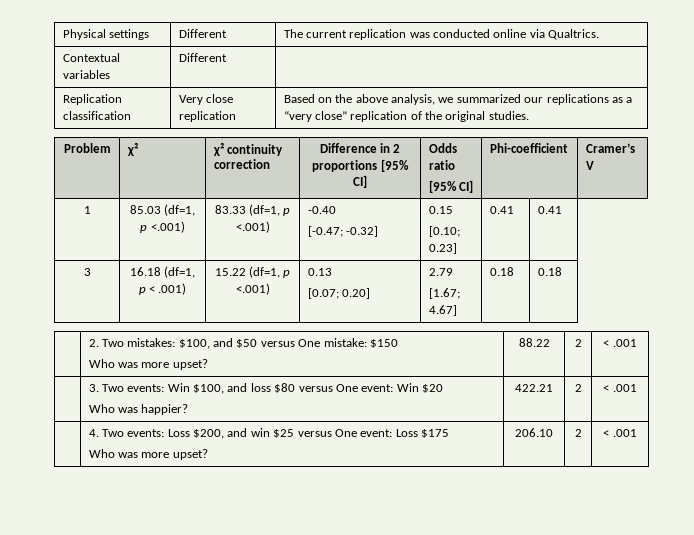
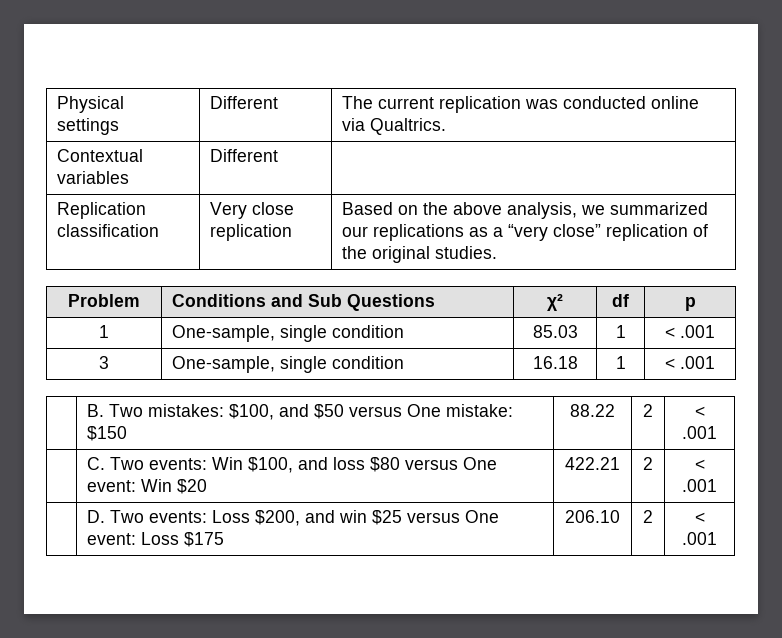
[126,142,138,156] [212,142,283,156] [213,159,270,169] [319,143,401,153] [312,159,409,172] [353,175,367,188] [428,143,457,153] [428,160,455,170] [428,180,474,193] [489,143,568,153] [585,143,635,153] [585,161,594,170] [83,206,91,214] [129,204,196,216] [140,221,185,233] [214,204,291,216] [235,221,270,233] [307,206,336,214] [307,226,378,237] [428,206,453,214] [428,226,460,237] [428,243,457,254] [489,206,514,214] [537,206,562,214] [83,268,91,276] [129,266,196,278] [138,283,187,295] [214,266,291,278] [235,283,270,295] [307,268,332,276] [307,288,370,299] [428,268,453,276] [428,288,460,299] [428,305,457,316] [489,267,514,276] [537,267,562,276] [88,339,99,347] χ² | χ² continuity correction | Difference in 2 proportions [95% CI] | Odds ratio // [95% CI] | Phi-coefficient | Cramer’s V // 1 | 85.03 (df=1, p <.001) | 83.33 (df=1, p <.001) | -0.40 // [-0.47; -0.32] | 0.15 // [0.10; 0.23] | 0.41 | 0.41 // 3 | 16.18 (df=1, p < .001) | 15.22 (df=1, p <.001) | 0.13 // [0.07; 0.20] | 2.79 // [1.67; 4.67] | 0.18 | 0.18 // | 2. -> [171,294,435,311] [547,294,563,311] [612,294,629,307] [684,297,696,311] [99,325,109,338] [171,325,404,342] [532,325,578,338] [615,325,626,338] [665,325,715,338] [99,356,109,369] [171,356,404,373] [532,356,578,369] [615,356,626,369] [665,356,715,369] [86,404,104,417] Conditions and Sub Questions | χ² | df | p // 1 | One-sample, single condition | 85.03 | 1 | < .001 // 3 | One-sample, single condition | 16.18 | 1 | < .001 // | B.
[88,359,208,370] // Who was more upset? -> (127, 433) none
[88,384,99,392] 3. -> [86,457,105,470] C.
[88,404,189,415] // Who was happier? -> (207, 486) none
[88,429,99,437] 4. -> [86,510,105,523] D.
[88,449,208,460] // Who was more upset? -> (224, 539) none

